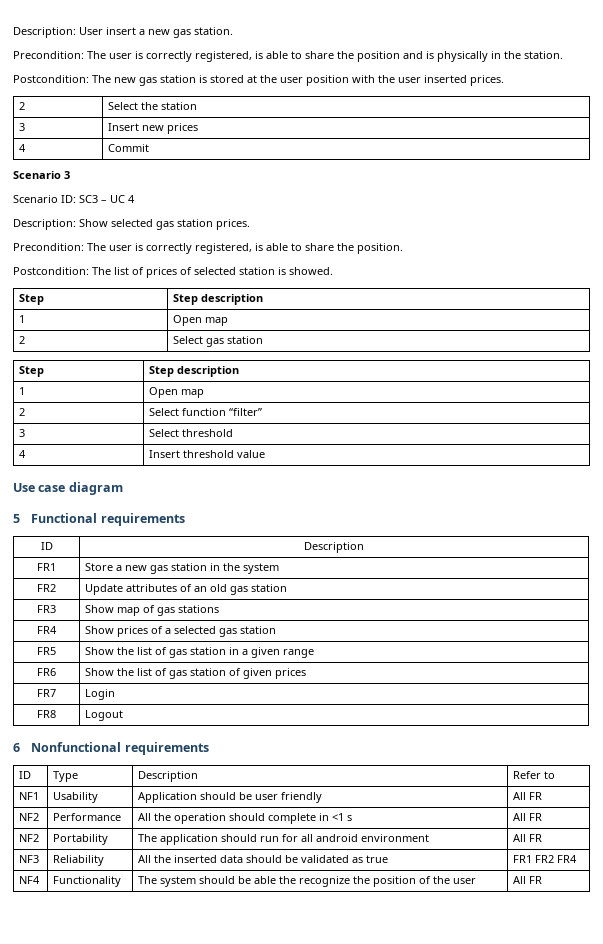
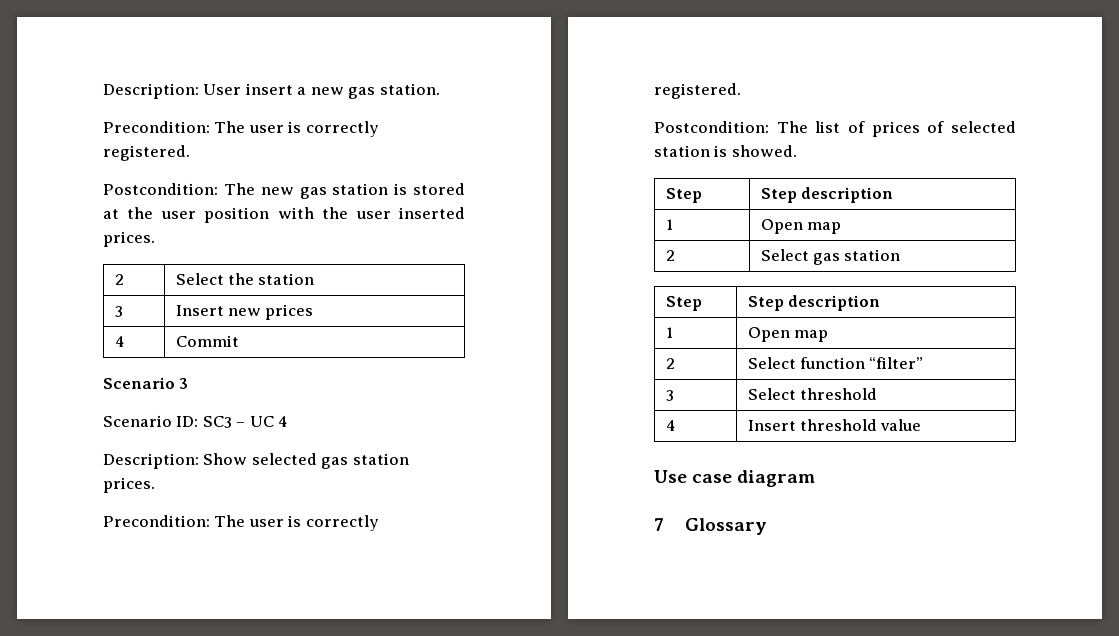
[195,51,563,62] registered, is able to share the position and is physically in the station. -> [103,145,190,161] registered.
[195,243,403,254] registered, is able to share the position. -> [654,83,741,99] registered.
[13,513,185,526] [40,542,53,550] [304,542,364,553] [37,563,56,571] [85,563,280,574] [37,584,56,592] [85,584,288,595] [37,605,56,613] [85,605,220,616] [37,626,57,634] [85,626,277,637] [37,647,56,655] [85,647,315,658] [37,668,56,676] [85,668,307,679] [37,689,56,697] [85,689,116,700] [37,710,56,718] [85,710,124,721] [13,742,209,755] [19,771,32,779] [53,771,79,782] [138,771,199,782] [513,771,556,779] [19,792,40,800] [53,792,99,803] [138,792,323,803] [513,792,543,800] [19,813,40,821] [53,813,122,821] [138,813,353,824] [513,813,543,821] [19,834,40,842] [53,834,109,845] [138,834,430,845] [513,834,543,842] [19,855,40,863] [53,855,105,866] [138,855,389,863] [513,855,578,863] [19,876,41,884] [53,876,122,887] [138,876,477,887] [513,876,543,884] 5 Functional requirements // ID | Description // FR1 | Store a new gas station in the system // FR2 | Update attributes of an old gas station // FR3 | Show map of gas stations // FR4 | Show prices of a selected gas station // FR5 | Show the list of gas station in a given range // FR6 | Show the list of gas station of given prices // FR7 | Login // FR8 | Logout // 6 Nonfunctional requirements // ID | Type | Description | Refer to // NF1 | Usability | Application should be user friendly | All FR // NF2 | Performance | All the operation should complete in <1 s | All FR // NF2 | Portability | The application should run for all android environment | All FR // NF3 | Reliability | All the inserted data should be validated as true | FR1 FR2 FR4 // NF4 | Functionality | The system should be able the recognize the position of the user | All FR -> [654,518,767,535] 7 Glossary

